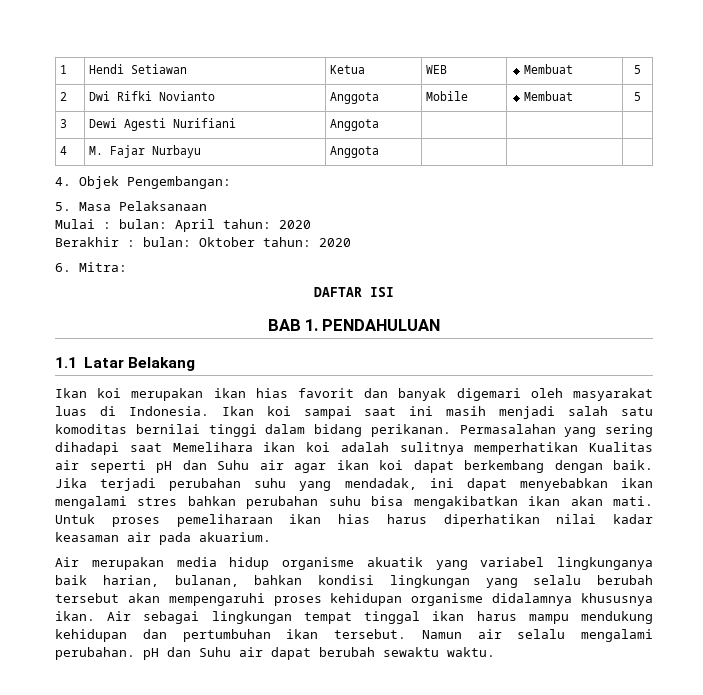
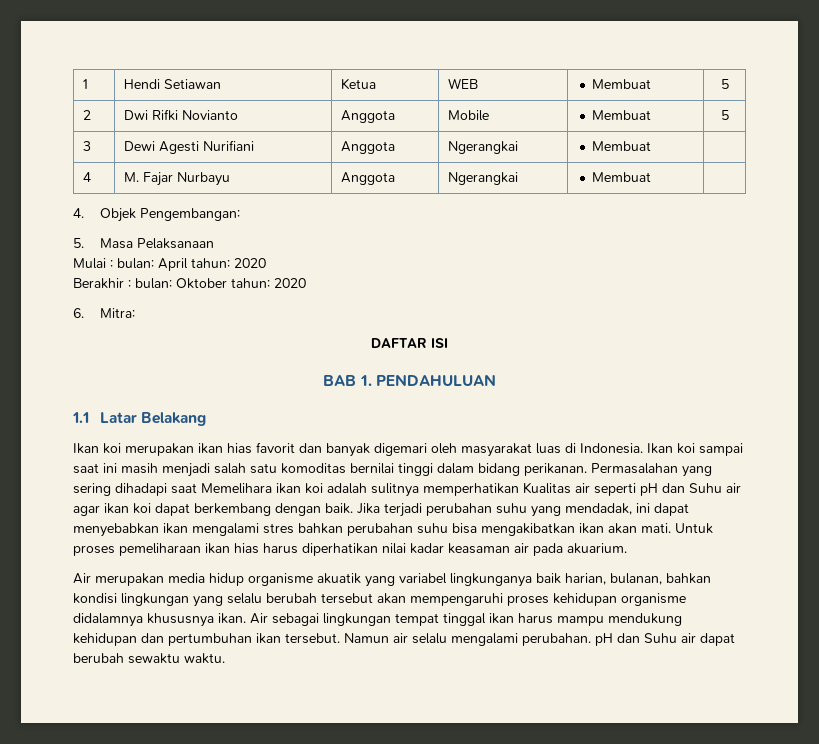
(380, 125) | -> [448,141,519,154] [592,141,652,151] Ngerangkai | Membuat
(380, 152) | -> [448,172,519,185] [592,172,652,182] Ngerangkai | Membuat

